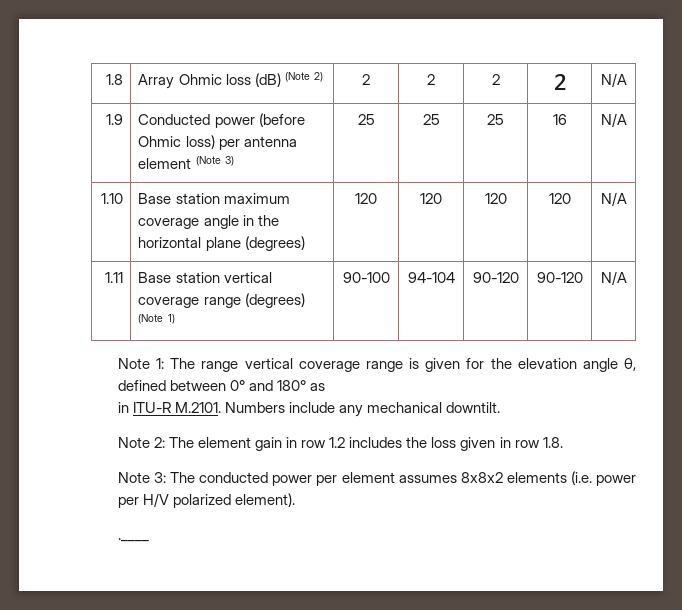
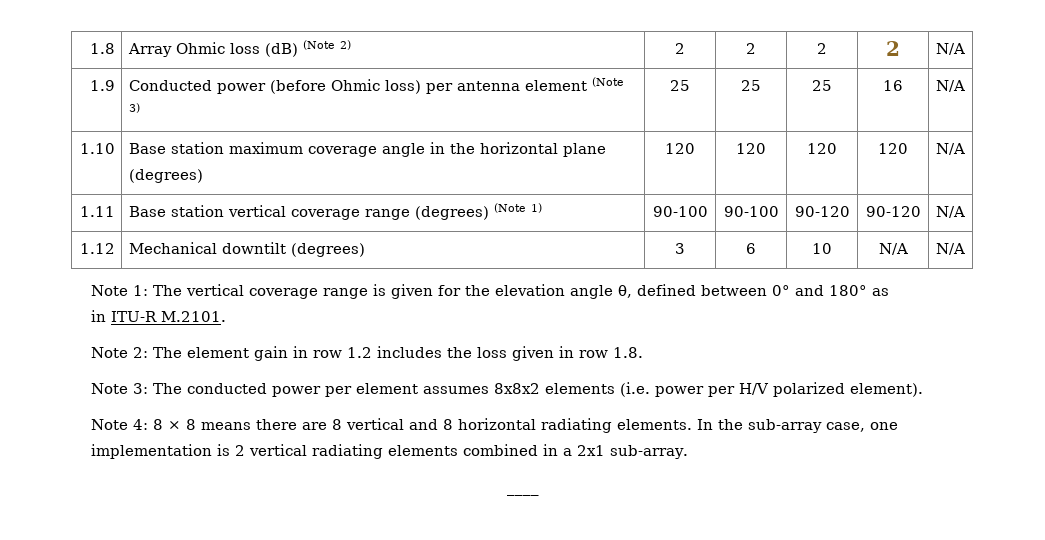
[407,272,455,283] 94-104 -> [723,206,779,217] 90-100
(627, 278) none -> [79,243,115,254] [128,242,365,257] [675,243,685,254] [746,243,756,254] [812,243,832,254] [878,243,908,255] [936,243,965,255] // 1.12 | Mechanical downtilt (degrees) | 3 | 6 | 10 | N/A | N/A
[201,361,239,372] range -> (183, 290) none
[225,402,501,417] Numbers include any mechanical downtilt. -> (227, 316) none
[117,538,149,542] .____ -> [91,418,899,433] [91,444,689,459] [506,492,539,496] Note 4: 8 × 8 means there are 8 vertical and 8 horizontal radiating elements. In the sub-array case, one implementation is 2 vertical radiating elements combined in a 2x1 sub-array. // ____

